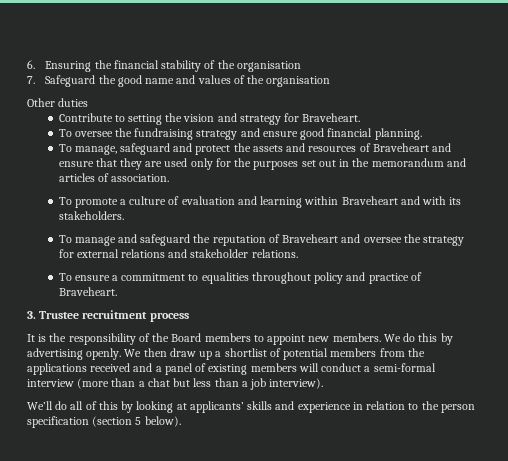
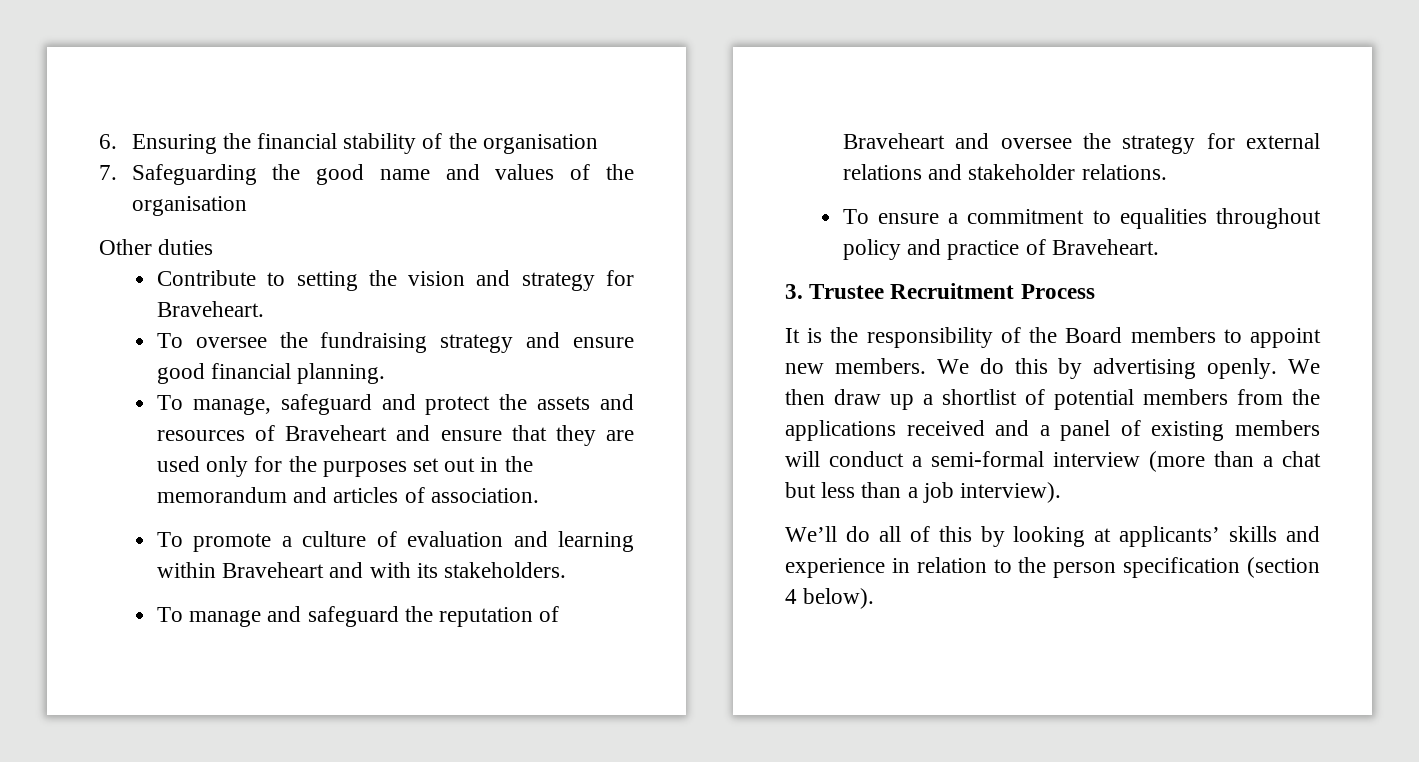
[45,75,96,87] Safeguard -> [131,164,257,185] Safeguarding
[82,310,189,322] recruitment process -> [890,283,1095,299] Recruitment Process
[135,417,142,425] 5 -> [785,589,797,604] 4

